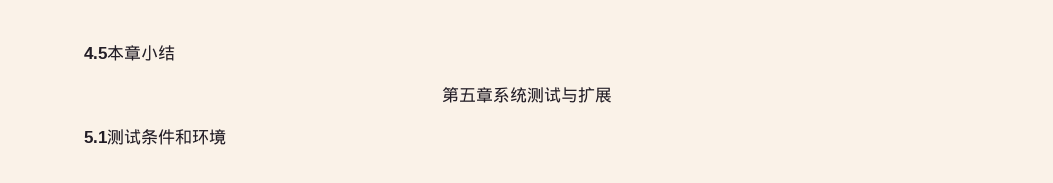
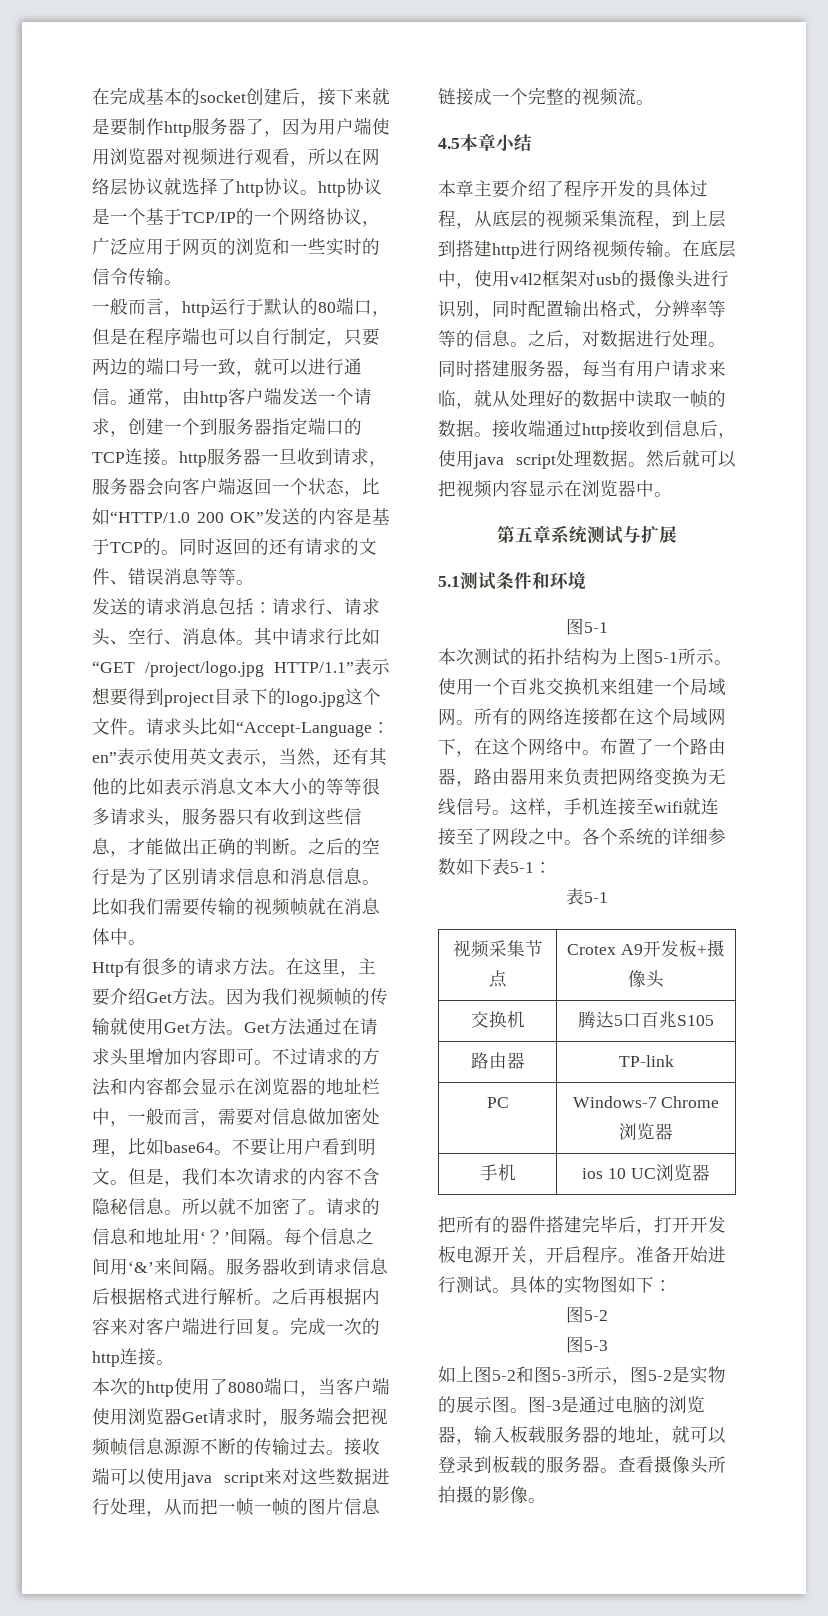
[84,45,175,61] 4.5本章小结 -> [92,87,390,107] [92,117,390,137] [92,148,380,167] [92,177,382,197] [92,208,380,227] [92,237,380,256] [92,268,182,286] [92,297,390,317] [92,327,380,347] [92,357,362,377] [92,387,372,407] [92,417,362,437] [92,448,387,467] [92,477,380,497] [92,508,390,525] [92,538,377,555] [92,568,254,585] [92,598,380,615] [92,627,380,646] [92,658,390,677] [92,687,381,707] [92,718,390,737] [92,747,388,767] [92,778,380,795] [92,808,362,827] [92,838,380,857] [92,868,380,885] [92,897,380,916] [92,928,146,945] [92,958,376,977] [92,988,388,1006] [92,1017,378,1036] [92,1048,380,1066] [92,1078,380,1096] [92,1108,380,1127] [92,1138,376,1157] [92,1168,380,1187] [92,1197,380,1216] [92,1228,374,1245] [92,1258,388,1275] [92,1287,380,1306] [92,1317,380,1335] [92,1348,174,1367] [92,1377,390,1397] [92,1407,388,1427] [92,1438,380,1456] [92,1467,390,1487] [92,1498,380,1517] [438,87,654,106] [438,133,532,152] [438,180,708,198] [438,210,726,229] [438,240,736,259] [438,270,729,289] [438,300,726,319] [438,329,726,349] [438,360,726,379] [438,389,726,409] [438,419,736,439] [438,449,736,469] [438,480,672,498] 在完成基本的socket创建后，接下来就是要制作http服务器了，因为用户端使用浏览器对视频进行观看，所以在网络层协议就选择了http协议。http协议是一个基于TCP/IP的一个网络协议，广泛应用于网页的浏览和一些实时的信令传输。 // 一般而言，http运行于默认的80端口，但是在程序端也可以自行制定，只要两边的端口号一致，就可以进行通信。通常，由http客户端发送一个请求，创建一个到服务器指定端口的TCP连接。http服务器一旦收到请求，服务器会向客户端返回一个状态，比如“HTTP/1.0 200 OK”发送的内容是基于TCP的。同时返回的还有请求的文件、错误消息等等。 // 发送的请求消息包括：请求行、请求头、空行、消息体。其中请求行比如“GET /project/logo.jpg HTTP/1.1”表示想要得到project目录下的logo.jpg这个文件。请求头比如“Accept-Language：en”表示使用英文表示，当然，还有其他的比如表示消息文本大小的等等很多请求头，服务器只有收到这些信息，才能做出正确的判断。之后的空行是为了区别请求信息和消息信息。比如我们需要传输的视频帧就在消息体中。 // Http有很多的请求方法。在这里，主要介绍Get方法。因为我们视频帧的传输就使用Get方法。Get方法通过在请求头里增加内容即可。不过请求的方法和内容都会显示在浏览器的地址栏中，一般而言，需要对信息做加密处理，比如base64。不要让用户看到明文。但是，我们本次请求的内容不含隐秘信息。所以就不加密了。请求的信息和地址用‘？’间隔。每个信息之间用‘&’来间隔。服务器收到请求信息后根据格式进行解析。之后再根据内容来对客户端进行回复。完成一次的http连接。 // 本次的http使用了8080端口，当客户端使用浏览器Get请求时，服务端会把视频帧信息源源不断的传输过去。接收端可以使用java script来对这些数据进行处理，从而把一帧一帧的图片信息链接成一个完整的视频流。 // 4.5本章小结 // 本章主要介绍了程序开发的具体过程，从底层的视频采集流程，到上层到搭建http进行网络视频传输。在底层中，使用v4l2框架对usb的摄像头进行识别，同时配置输出格式，分辨率等等的信息。之后，对数据进行处理。同时搭建服务器，每当有用户请求来临，就从处理好的数据中读取一帧的数据。接收端通过http接收到信息后，使用java script处理数据。然后就可以把视频内容显示在浏览器中。
(226, 137) none -> [566,618,608,635] [438,648,732,666] [438,677,726,696] [438,708,726,726] [438,738,726,757] [438,768,726,787] [438,797,719,817] [438,828,726,846] [438,858,552,875] [566,888,608,905] [452,940,543,958] [488,970,507,988] [567,939,725,957] [628,970,664,988] [470,1010,525,1028] [578,1011,714,1028] [470,1052,525,1069] [618,1055,674,1067] [486,1097,509,1108] [572,1096,720,1108] [619,1123,673,1140] [479,1163,516,1181] [582,1164,710,1181] [438,1215,726,1235] [438,1245,726,1265] [438,1276,672,1294] [566,1306,608,1323] [566,1336,608,1353] [438,1366,726,1385] [438,1396,705,1413] [438,1425,726,1445] [438,1455,726,1474] [438,1486,546,1504] // 图5-1 // 本次测试的拓扑结构为上图5-1所示。使用一个百兆交换机来组建一个局域网。所有的网络连接都在这个局域网下，在这个网络中。布置了一个路由器，路由器用来负责把网络变换为无线信号。这样，手机连接至wifi就连接至了网段之中。各个系统的详细参数如下表5-1： // 表5-1 // 视频采集节点 | Crotex A9开发板+摄像头 // 交换机 | 腾达5口百兆S105 // 路由器 | TP-link // PC | Windows-7 Chrome浏览器 // 手机 | ios 10 UC浏览器 // 把所有的器件搭建完毕后，打开开发板电源开关，开启程序。准备开始进行测试。具体的实物图如下： // 图5-2 // 图5-3 // 如上图5-2和图5-3所示，图5-2是实物的展示图。图-3是通过电脑的浏览器，输入板载服务器的地址，就可以登录到板载的服务器。查看摄像头所拍摄的影像。

